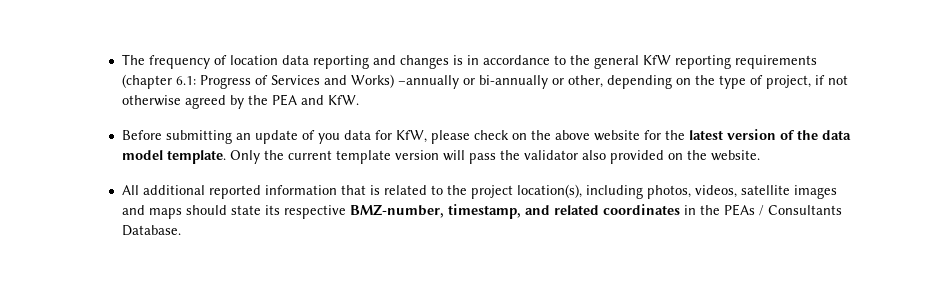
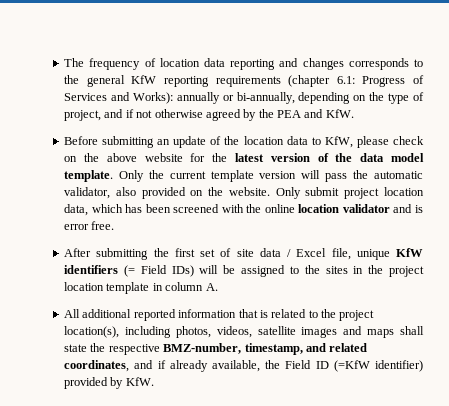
[453,55,551,65] is in accordance -> [348,58,409,70] corresponds
[351,74,604,89] Works) –annually or bi-annually or other, -> [132,92,295,104] Works): annually or bi-annually,
(812, 82) none -> [104,109,124,118] and
[318,130,393,144] you data for -> [224,136,321,145] the location data to
[524,150,579,160] validator -> [374,171,424,179] [64,187,111,199] automatic validator,
(761, 155) none -> [275,187,424,199] [64,204,423,216] [64,221,115,230] [64,248,424,260] [64,265,425,277] [64,282,218,294] Only submit project location data, which has been screened with the online location validator and is error free. // After submitting the first set of site data / Excel file, unique KfW identifiers (= Field IDs) will be assigned to the sites in the project location template in column A.
[186,205,281,215] should state its -> [399,326,424,335] [64,343,106,352] shall state the
[603,204,843,216] [122,225,182,236] coordinates in the PEAs / Consultants Database. -> [64,360,424,372] [64,377,154,389] coordinates, and if already available, the Field ID (=KfW identifier) provided by KfW.

